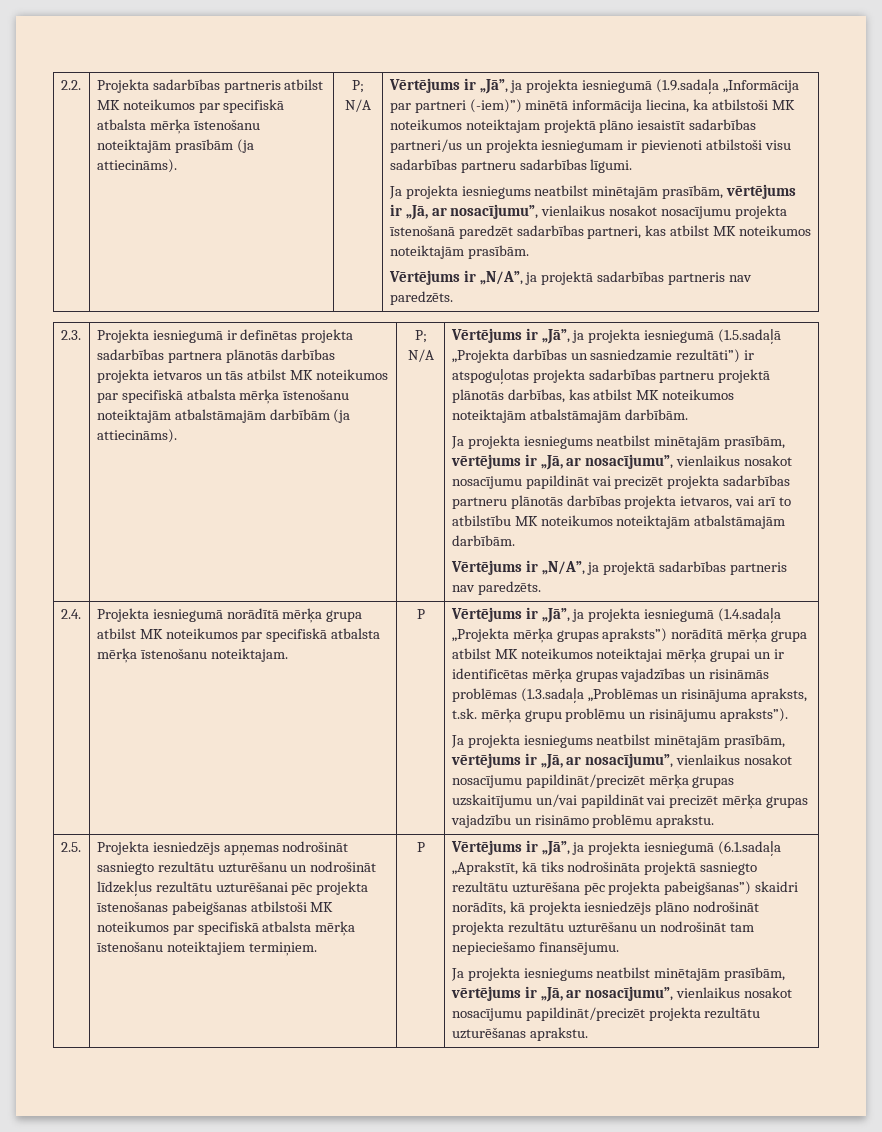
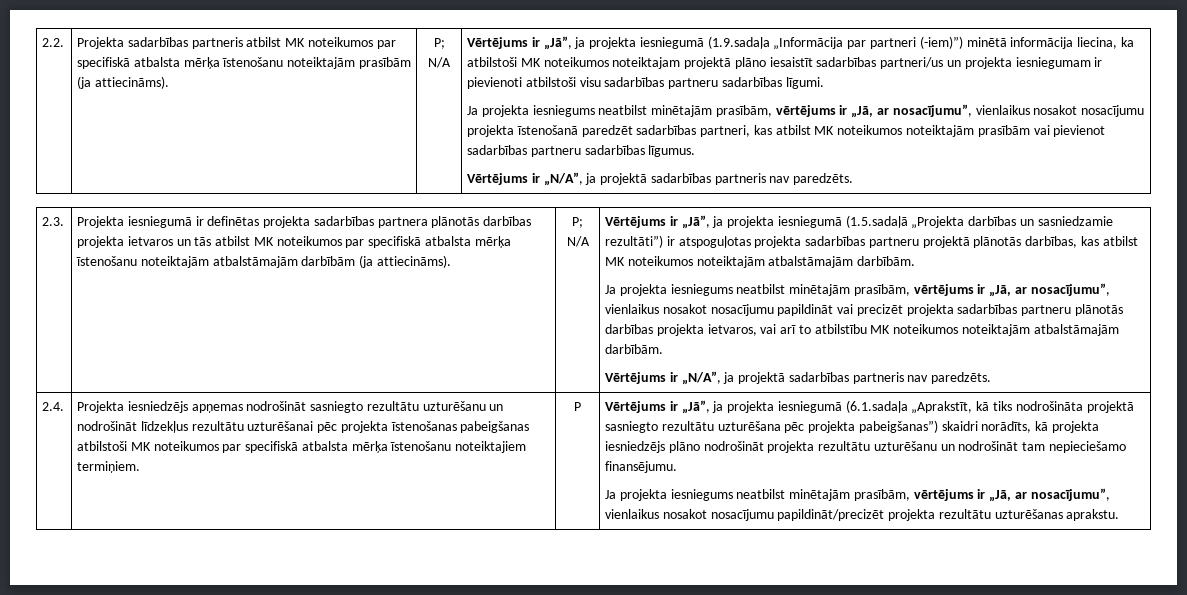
[467,245,529,259] prasībām. -> [977,125,1106,137] [467,145,696,157] prasībām vai pievienot sadarbības partneru sadarbības līgumus.
[96,608,363,623] [96,628,381,642] [96,648,288,663] [416,609,425,619] [450,607,782,623] [451,628,808,643] [451,648,785,663] [451,668,770,683] [451,688,808,703] [451,708,789,723] [450,734,786,748] [450,753,793,769] [451,774,735,789] [451,794,809,809] [450,814,715,828] [60,842,81,852] | Projekta iesniegumā norādītā mērķa grupa atbilst MK noteikumos par specifiskā atbalsta mērķa īstenošanu noteiktajam. | P | Vērtējums ir „Jā”, ja projekta iesniegumā (1.4.sadaļa „Projekta mērķa grupas apraksts”) norādītā mērķa grupa atbilst MK noteikumos noteiktajai mērķa grupai un ir identificētas mērķa grupas vajadzības un risināmās problēmas (1.3.sadaļa „Problēmas un risinājuma apraksts, t.sk. mērķa grupu problēmu un risinājumu apraksts”). // Ja projekta iesniegums neatbilst minētajām prasībām, vērtējums ir „Jā, ar nosacījumu”, vienlaikus nosakot nosacījumu papildināt/precizēt mērķa grupas uzskaitījumu un/vai papildināt vai precizēt mērķa grupas vajadzību un risināmo problēmu aprakstu. // 2.5. -> (65, 406) none

